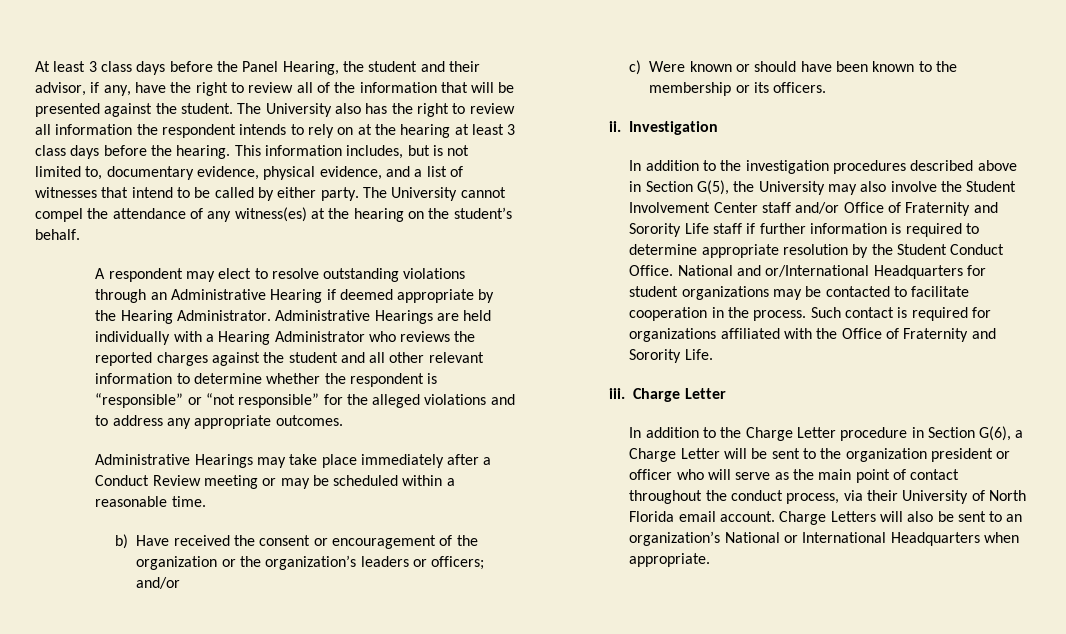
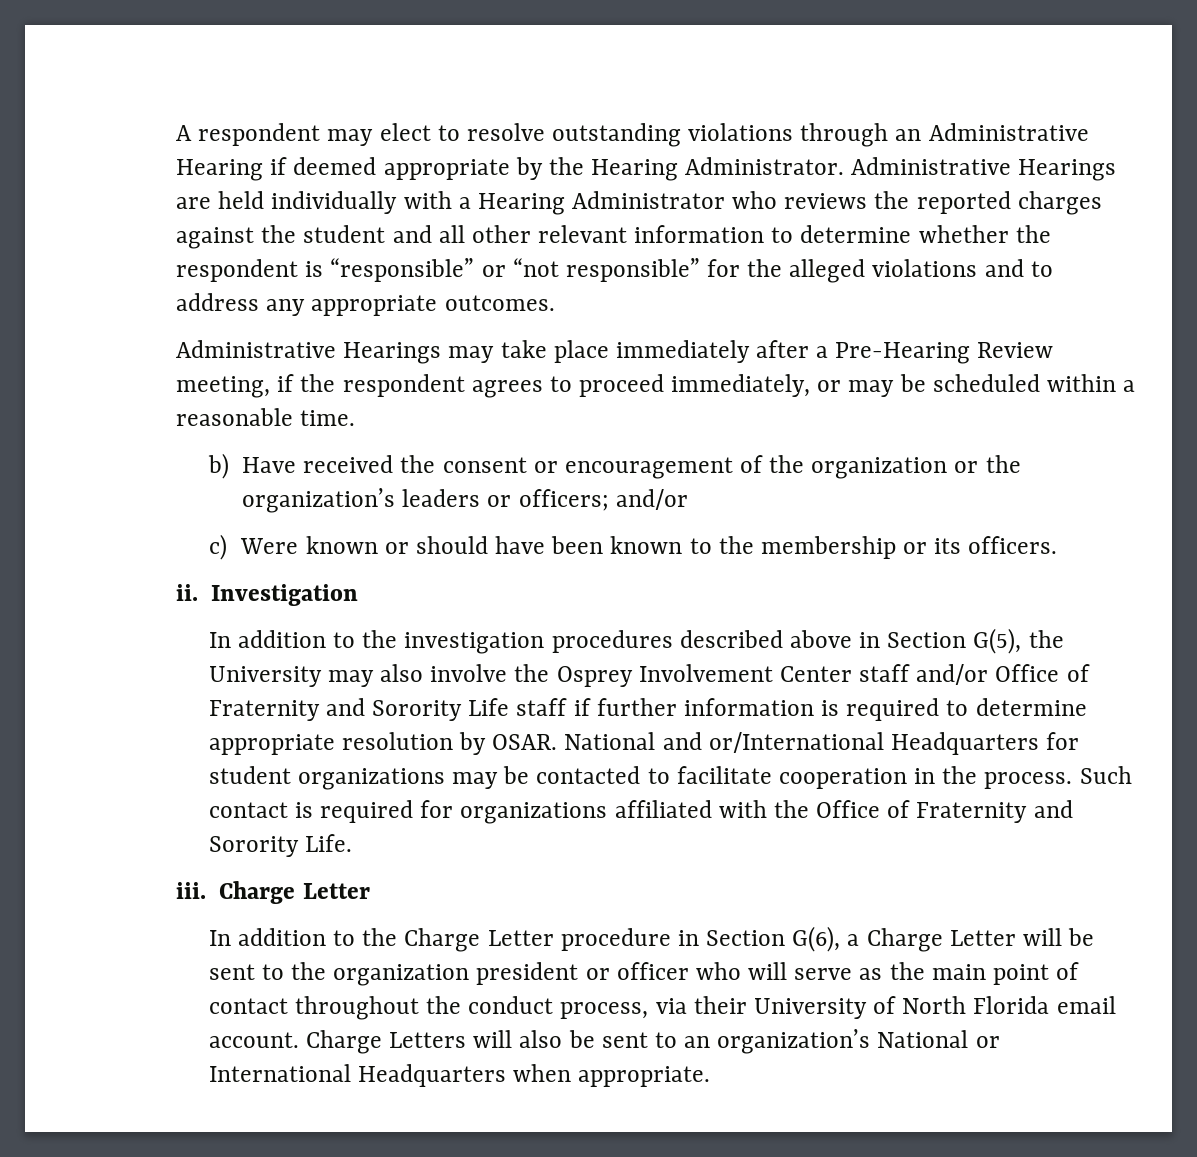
[35,61,480,75] [35,82,515,96] [35,103,515,117] [35,124,516,138] [35,145,470,159] [35,166,463,180] [35,187,506,201] [35,207,512,222] [35,229,80,240] At least 3 class days before the Panel Hearing, the student and their advisor, if any, have the right to review all of the information that will be presented against the student. The University also has the right to review all information the respondent intends to rely on at the hearing at least 3 class days before the hearing. This information includes, but is not limited to, documentary evidence, physical evidence, and a list of witnesses that intend to be called by either party. The University cannot compel the attendance of any witness(es) at the hearing on the student’s behalf. // -> (176, 133) none
[95,475,258,489] Conduct Review meeting -> [835,342,1054,364] [176,374,811,398] Pre-Hearing Review meeting, if the respondent agrees to proceed immediately,
[966,181,1017,192] Student -> [556,666,633,687] Osprey
[871,244,1005,255] [629,265,674,276] the Student Conduct Office. -> [492,734,558,750] OSAR.

